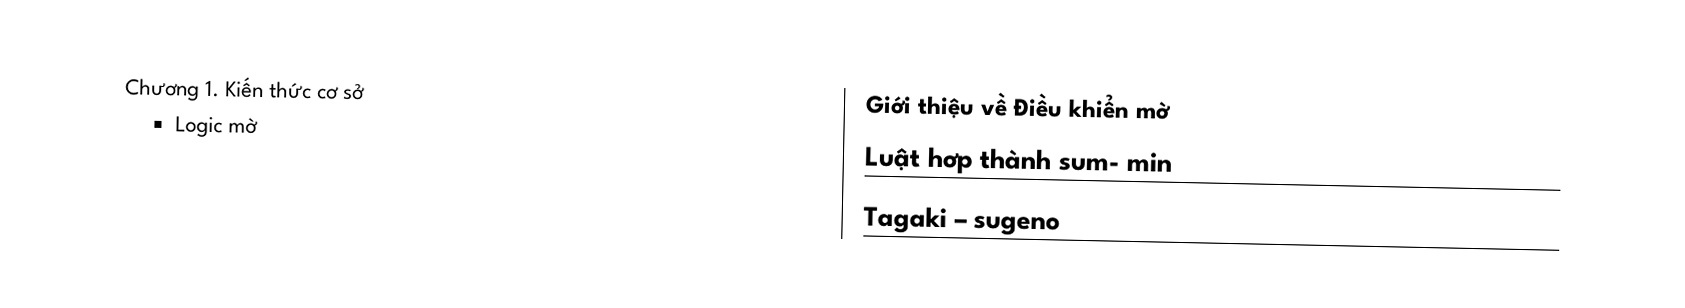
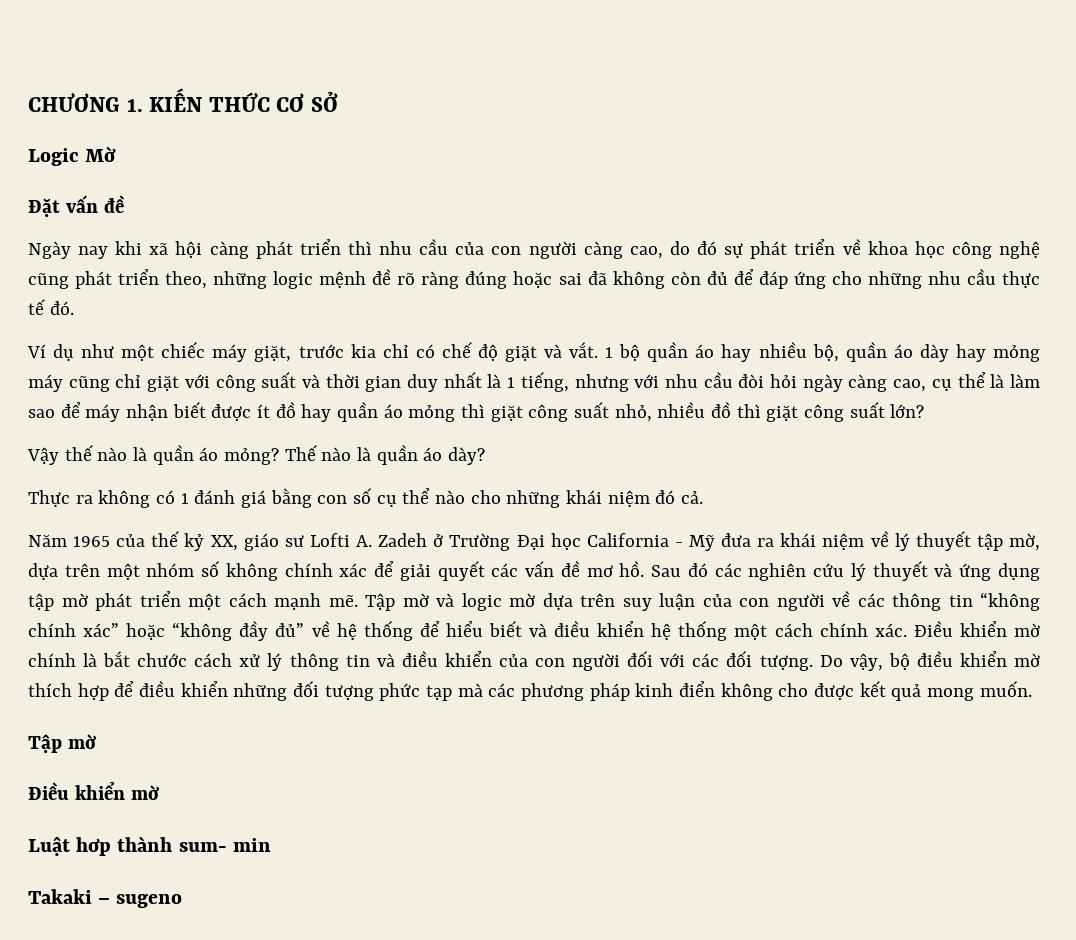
[124,76,366,101] [174,116,258,138] [865,91,1008,119] Chương 1. Kiến thức cơ sở // Logic mờ // Giới thiệu về -> [28,88,339,112] [28,146,117,166] [28,195,125,217] [28,239,1040,259] [28,269,1040,289] [28,299,74,315] [27,342,1040,362] [28,372,1040,392] [28,402,925,422] [27,445,486,465] [28,488,704,508] [28,531,1040,551] [28,561,1040,581] [28,591,1040,611] [28,621,1040,641] [28,651,1041,671] [28,681,1032,701] [28,734,97,753] CHƯƠNG 1. KIẾN THỨC CƠ SỞ // Logic Mờ // Đặt vấn đề // Ngày nay khi xã hội càng phát triển thì nhu cầu của con người càng cao, do đó sự phát triển về khoa học công nghệ cũng phát triển theo, những logic mệnh đề rõ ràng đúng hoặc sai đã không còn đủ để đáp ứng cho những nhu cầu thực tế đó. // Ví dụ như một chiếc máy giặt, trước kia chỉ có chế độ giặt và vắt. 1 bộ quần áo hay nhiều bộ, quần áo dày hay mỏng máy cũng chỉ giặt với công suất và thời gian duy nhất là 1 tiếng, nhưng với nhu cầu đòi hỏi ngày càng cao, cụ thể là làm sao để máy nhận biết được ít đồ hay quần áo mỏng thì giặt công suất nhỏ, nhiều đồ thì giặt công suất lớn? // Vậy thế nào là quần áo mỏng? Thế nào là quần áo dày? // Thực ra không có 1 đánh giá bằng con số cụ thể nào cho những khái niệm đó cả. // Năm 1965 của thế kỷ XX, giáo sư Lofti A. Zadeh ở Trường Đại học California - Mỹ đưa ra khái niệm về lý thuyết tập mờ, dựa trên một nhóm số không chính xác để giải quyết các vấn đề mơ hồ. Sau đó các nghiên cứu lý thuyết và ứng dụng tập mờ phát triển một cách mạnh mẽ. Tập mờ và logic mờ dựa trên suy luận của con người về các thông tin “không chính xác” hoặc “không đầy đủ” về hệ thống để hiểu biết và điều khiển hệ thống một cách chính xác. Điều khiển mờ chính là bắt chước cách xử lý thông tin và điều khiển của con người đối với các đối tượng. Do vậy, bộ điều khiển mờ thích hợp để điều khiển những đối tượng phức tạp mà các phương pháp kinh điển không cho được kết quả mong muốn. // Tập mờ //
[863,205,947,235] Tagaki -> [28,889,92,904] Takaki

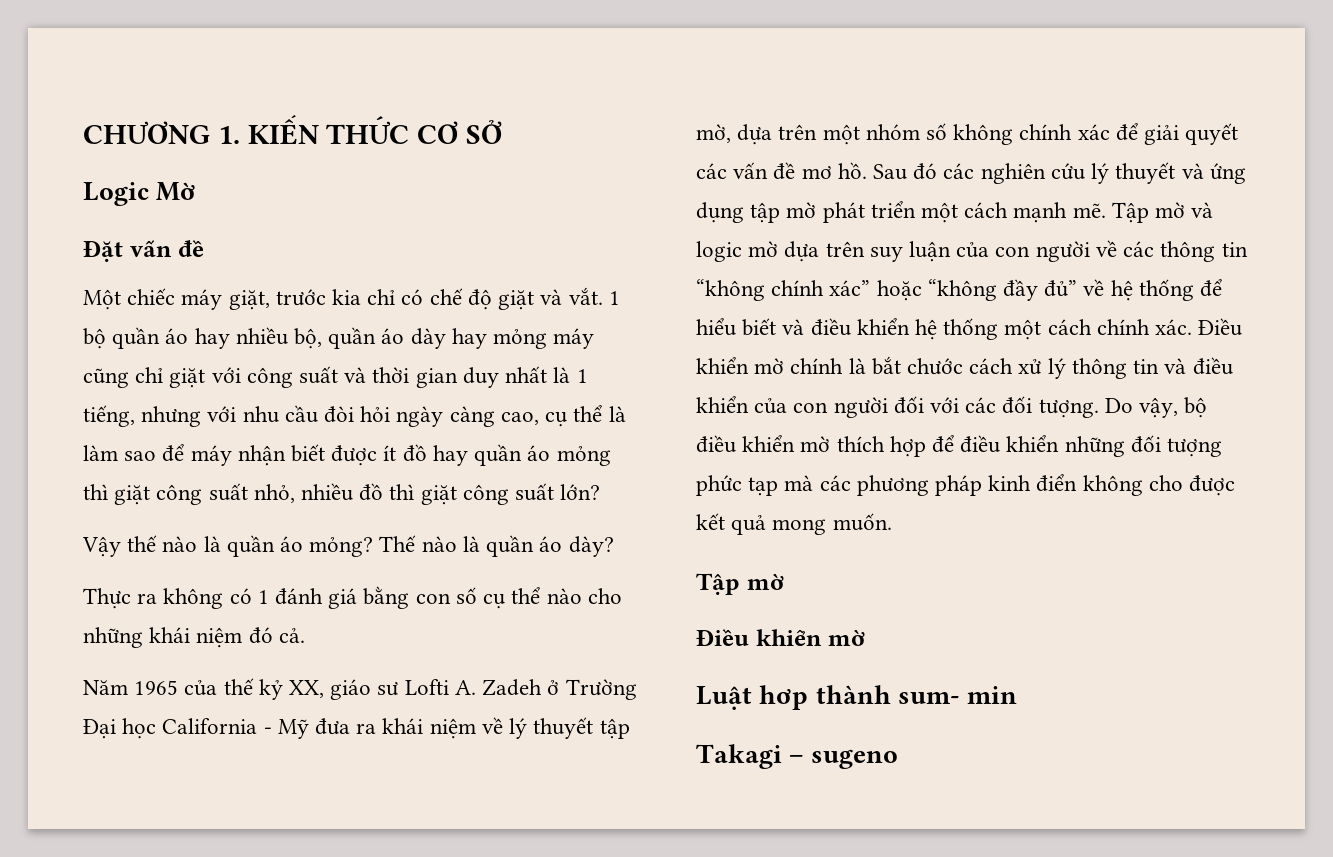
[28,239,1040,259] [28,269,1040,289] [28,299,74,315] [27,344,155,361] Ngày nay khi xã hội càng phát triển thì nhu cầu của con người càng cao, do đó sự phát triển về khoa học công nghệ cũng phát triển theo, những logic mệnh đề rõ ràng đúng hoặc sai đã không còn đủ để đáp ứng cho những nhu cầu thực tế đó. // Ví dụ như một -> [83,289,121,310] Một
[28,889,92,904] Takaki -> [696,744,782,769] Takagi

